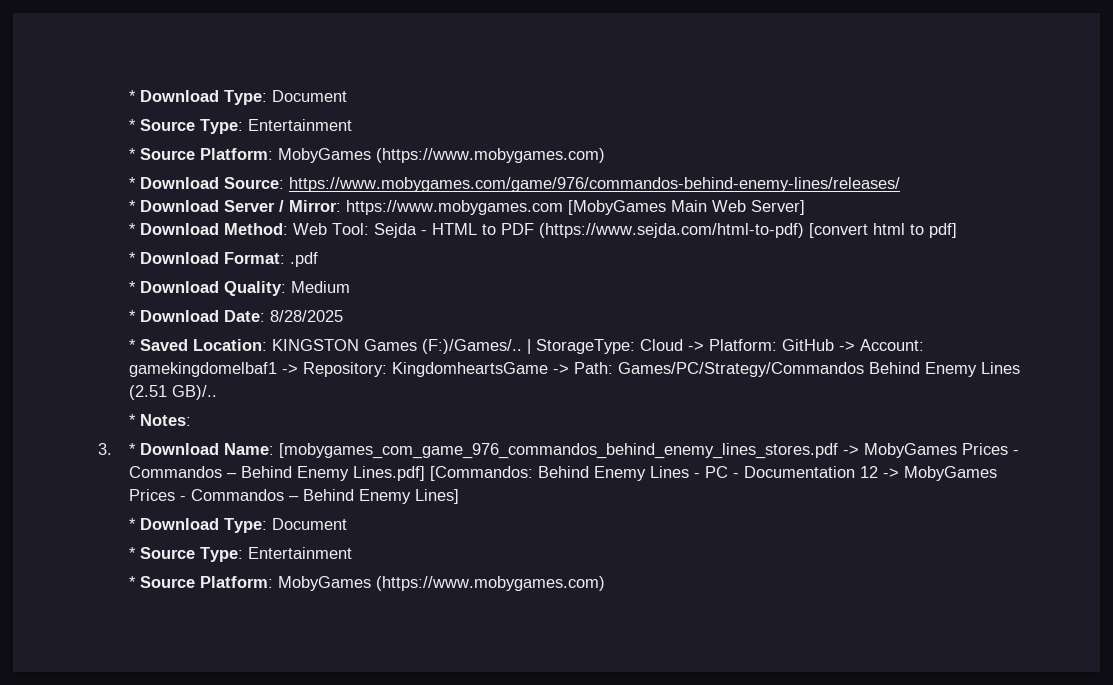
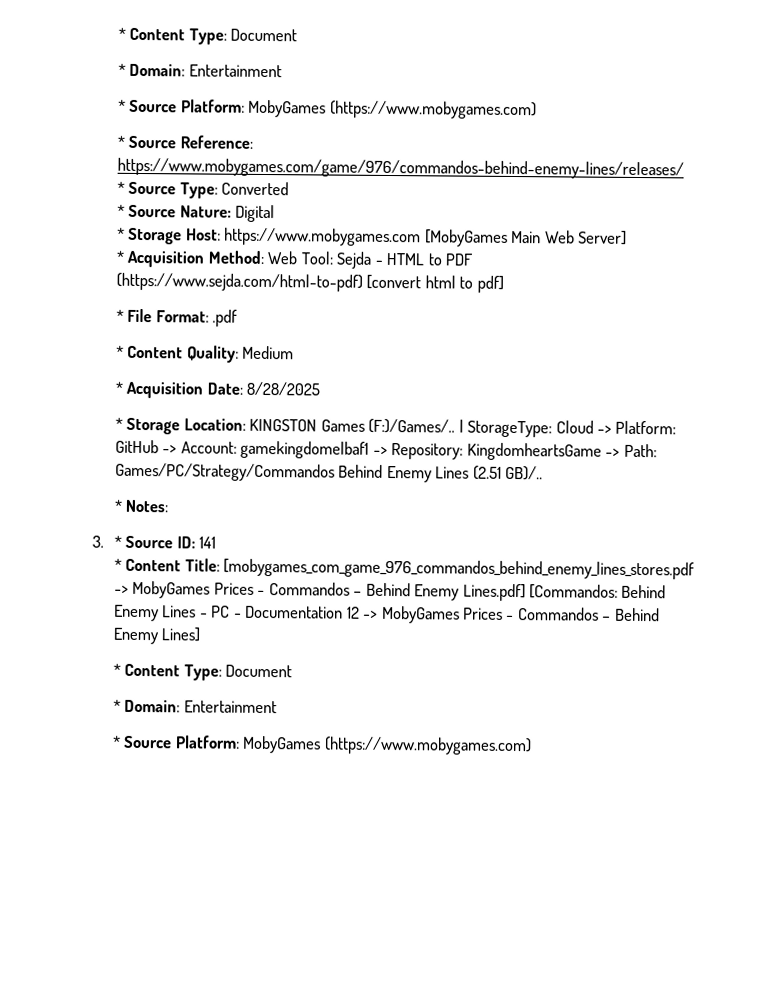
[129,90,348,105] [129,119,244,134] * Download Type: Document // * Source Type: -> [117,27,298,45] [117,63,186,77] * Content Type: Document // * Domain:
[140,177,285,189] Download Source: -> [128,135,253,149] Source Reference:
[140,200,342,212] Download Server / Mirror: -> [128,181,290,199] [116,204,276,223] [116,227,221,245] Source Type: Converted // * Source Nature: Digital // * Storage Host:
[140,223,220,235] Download -> [127,250,205,268] Acquisition
[140,252,220,264] Download -> [127,308,153,323] File
[140,281,220,293] Download -> [127,345,184,359] Content
[140,310,220,322] Download -> [126,381,204,399] Acquisition
[140,339,189,351] Saved -> [126,417,181,435] Storage
[140,443,275,455] Download Name: -> [125,535,217,549] [113,558,220,572] Source ID: 141 // * Content Title:
[140,518,348,533] [129,547,244,562] Download Type: Document // * Source Type: -> [124,663,293,681] [112,699,181,713] Content Type: Document // * Domain:

